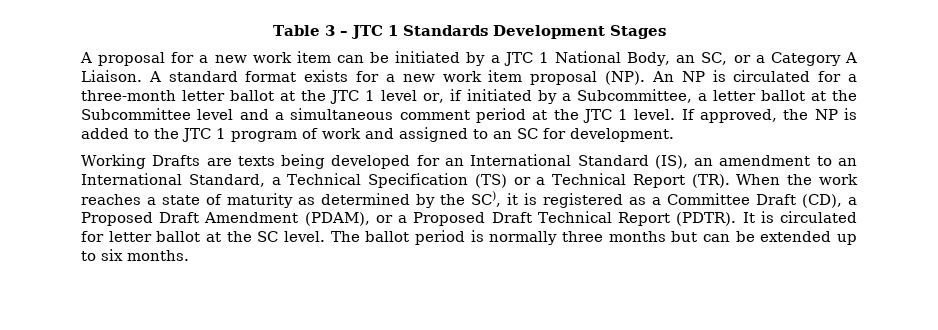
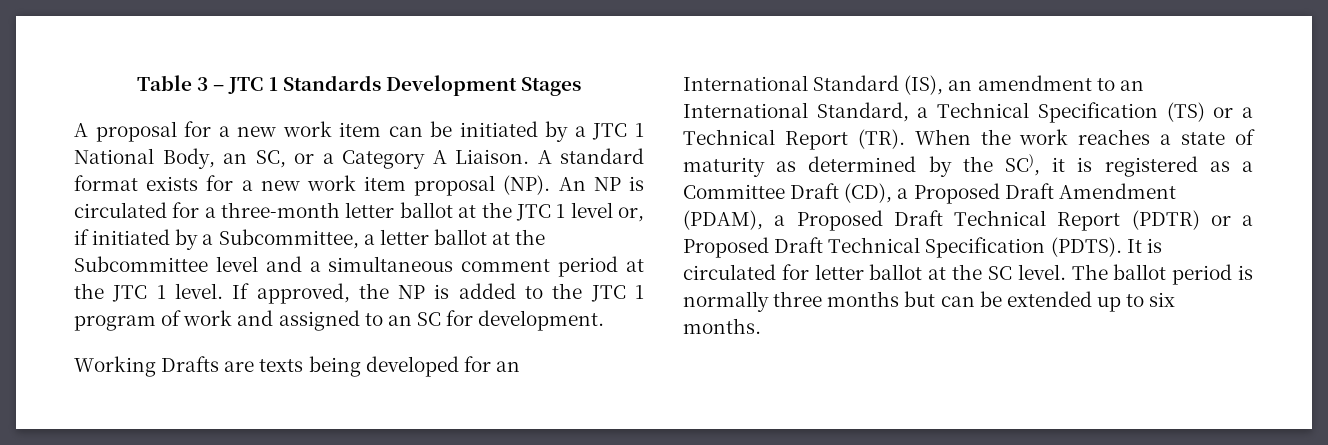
(370, 219) none -> [774,210,1200,231] a Proposed Draft Technical Report (PDTR)
[618,212,737,226] Report (PDTR). -> [925,237,1122,258] Specification (PDTS).

